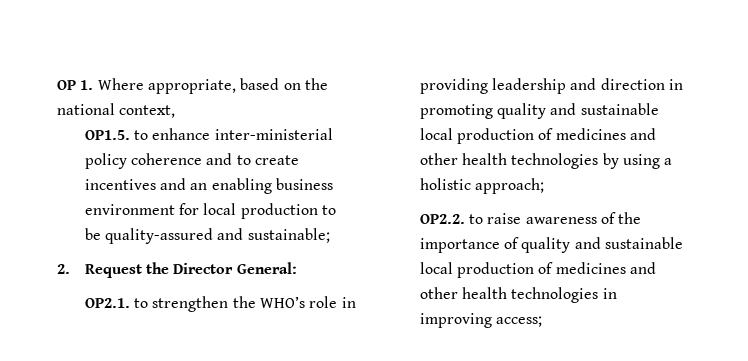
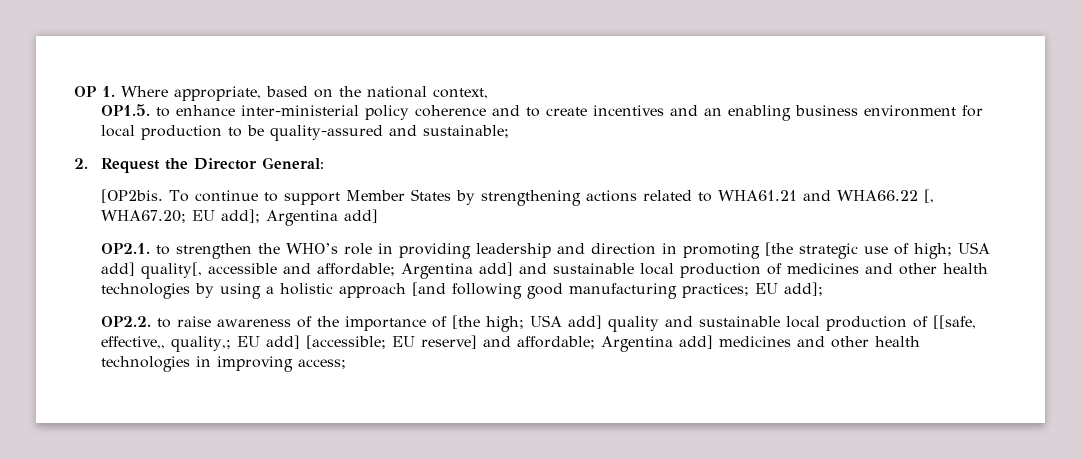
(297, 268) none -> [101,189,935,206] [101,209,379,226] // [OP2bis. To continue to support Member States by strengthening actions related to WHA61.21 and WHA66.22 [, WHA67.20; EU add]; Argentina add]
[497,103,547,119] quality -> [765,242,991,259] [101,262,514,279] [the strategic use of high; USA add] quality[, accessible and affordable; Argentina add]
[475,178,545,194] approach; -> [339,282,824,299] approach [and following good manufacturing practices; EU add];
[521,237,683,253] [419,262,554,278] quality and sustainable local production of -> [452,315,977,332] [101,335,714,352] [the high; USA add] quality and sustainable local production of [[safe, effective,, quality,; EU add] [accessible; EU reserve] and affordable; Argentina add]

